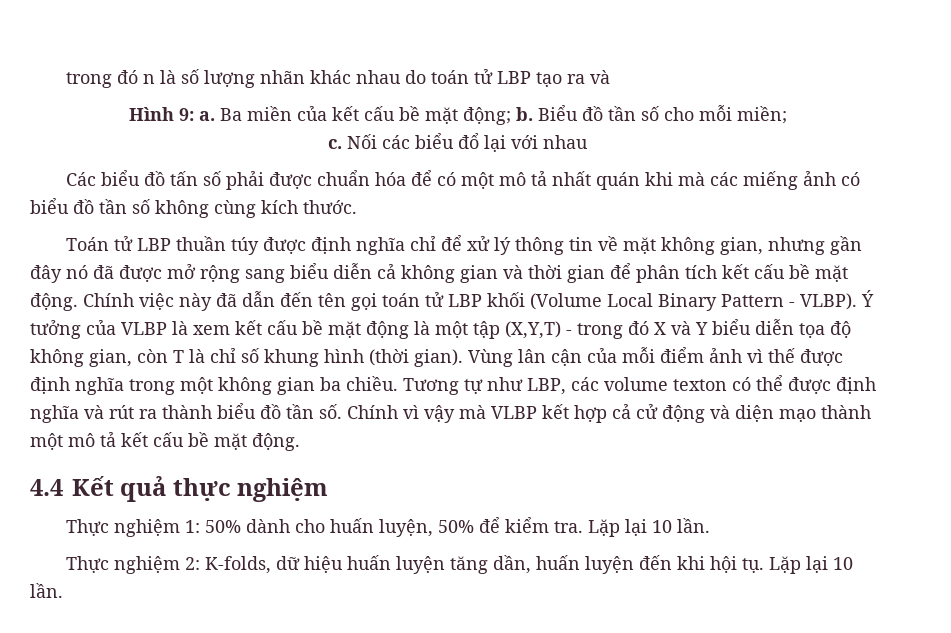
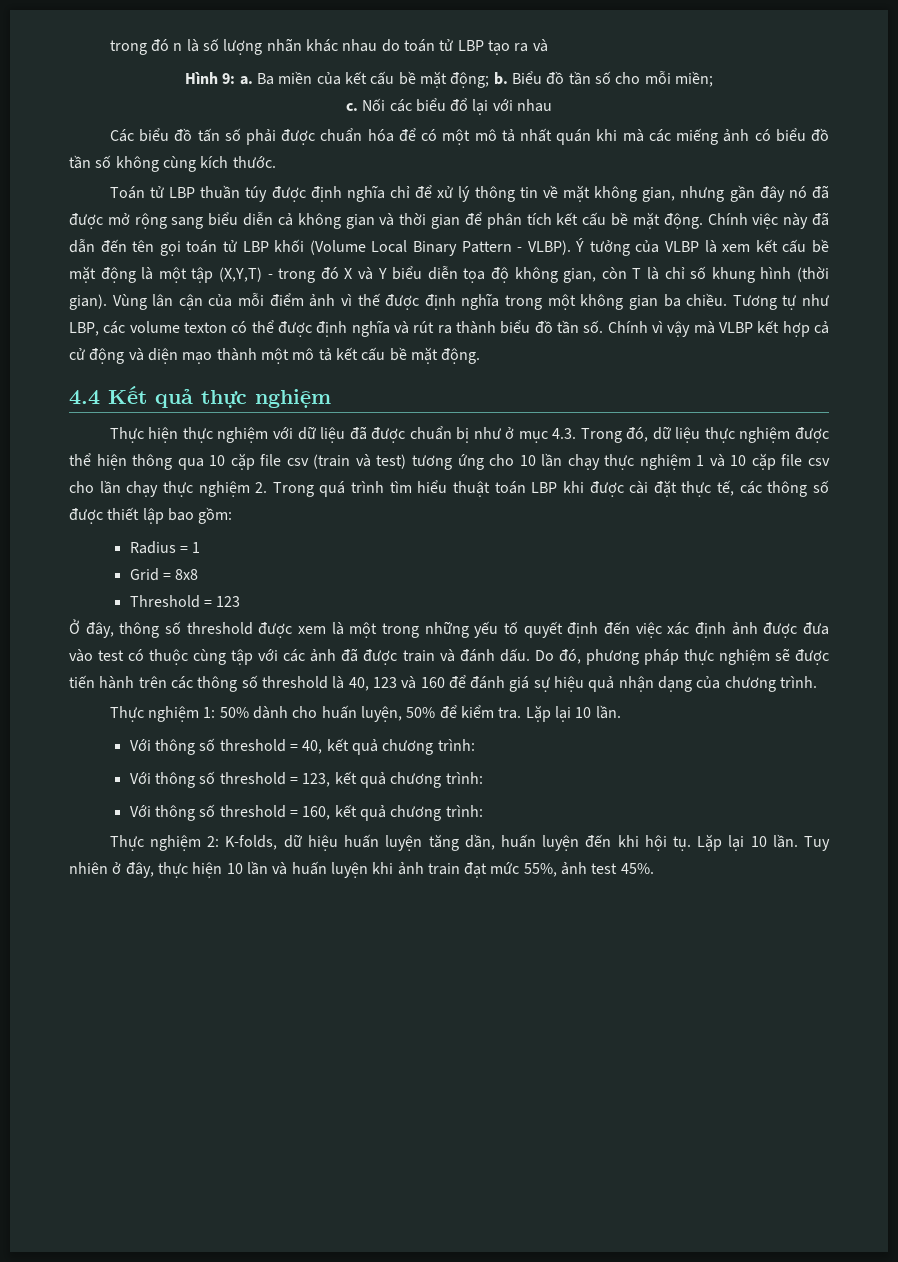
(329, 490) none -> [109,426,830,443] [69,453,830,470] [69,480,829,497] [69,507,233,524] [129,541,201,554] [129,568,199,581] [129,595,241,608] [69,619,829,638] [69,648,829,665] [69,675,818,692] // Thực hiện thực nghiệm với dữ liệu đã được chuẩn bị như ở mục 4.3. Trong đó, dữ liệu thực nghiệm được thể hiện thông qua 10 cặp file csv (train và test) tương ứng cho 10 lần chạy thực nghiệm 1 và 10 cặp file csv cho lần chạy thực nghiệm 2. Trong quá trình tìm hiểu thuật toán LBP khi được cài đặt thực tế, các thông số được thiết lập bao gồm: // Radius = 1 // Grid = 8x8 // Threshold = 123 // Ở đây, thông số threshold được xem là một trong những yếu tố quyết định đến việc xác định ảnh được đưa vào test có thuộc cùng tập với các ảnh đã được train và đánh dấu. Do đó, phương pháp thực nghiệm sẽ được tiến hành trên các thông số threshold là 40, 123 và 160 để đánh giá sự hiệu quả nhận dạng của chương trình.
(711, 525) none -> [129,738,475,755] [129,771,483,788] [129,804,483,821] // Với thông số threshold = 40, kết quả chương trình: // Với thông số threshold = 123, kết quả chương trình: // Với thông số threshold = 160, kết quả chương trình:
(63, 590) none -> [803,836,830,851] [69,861,654,878] Tuy nhiên ở đây, thực hiện 10 lần và huấn luyện khi ảnh train đạt mức 55%, ảnh test 45%.

